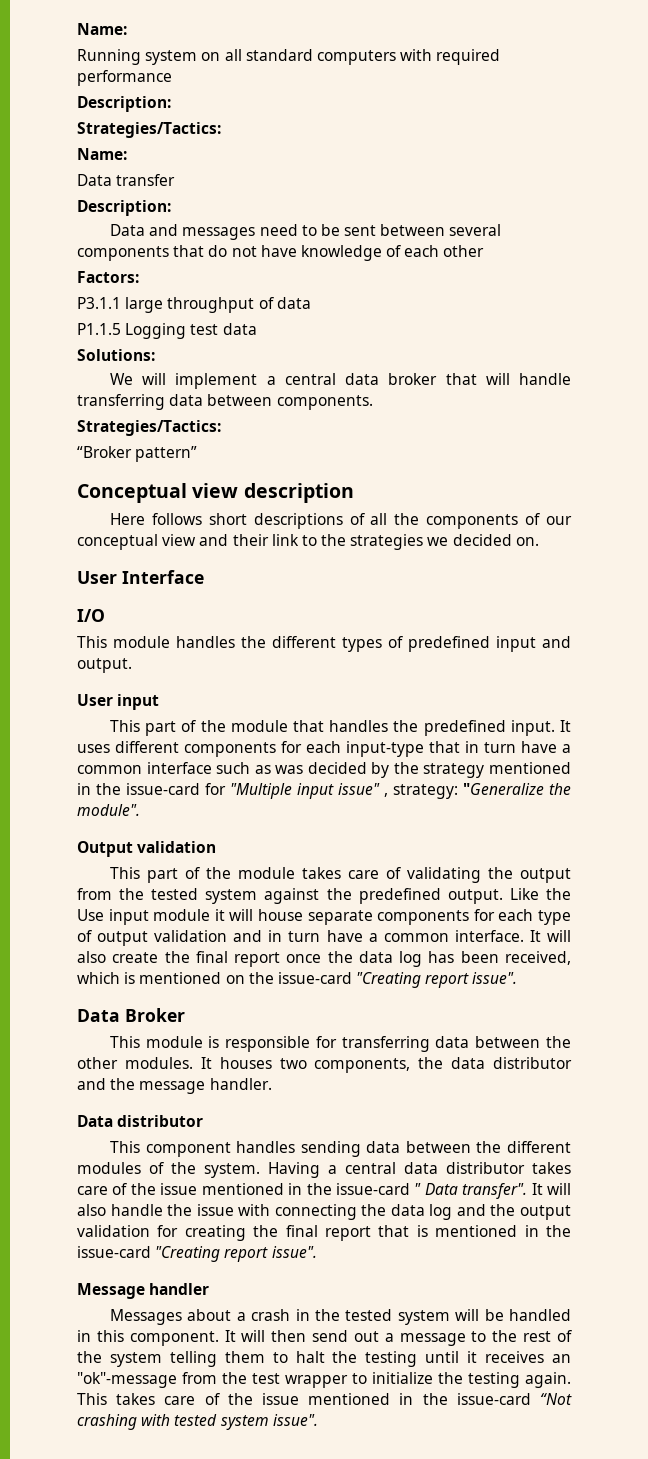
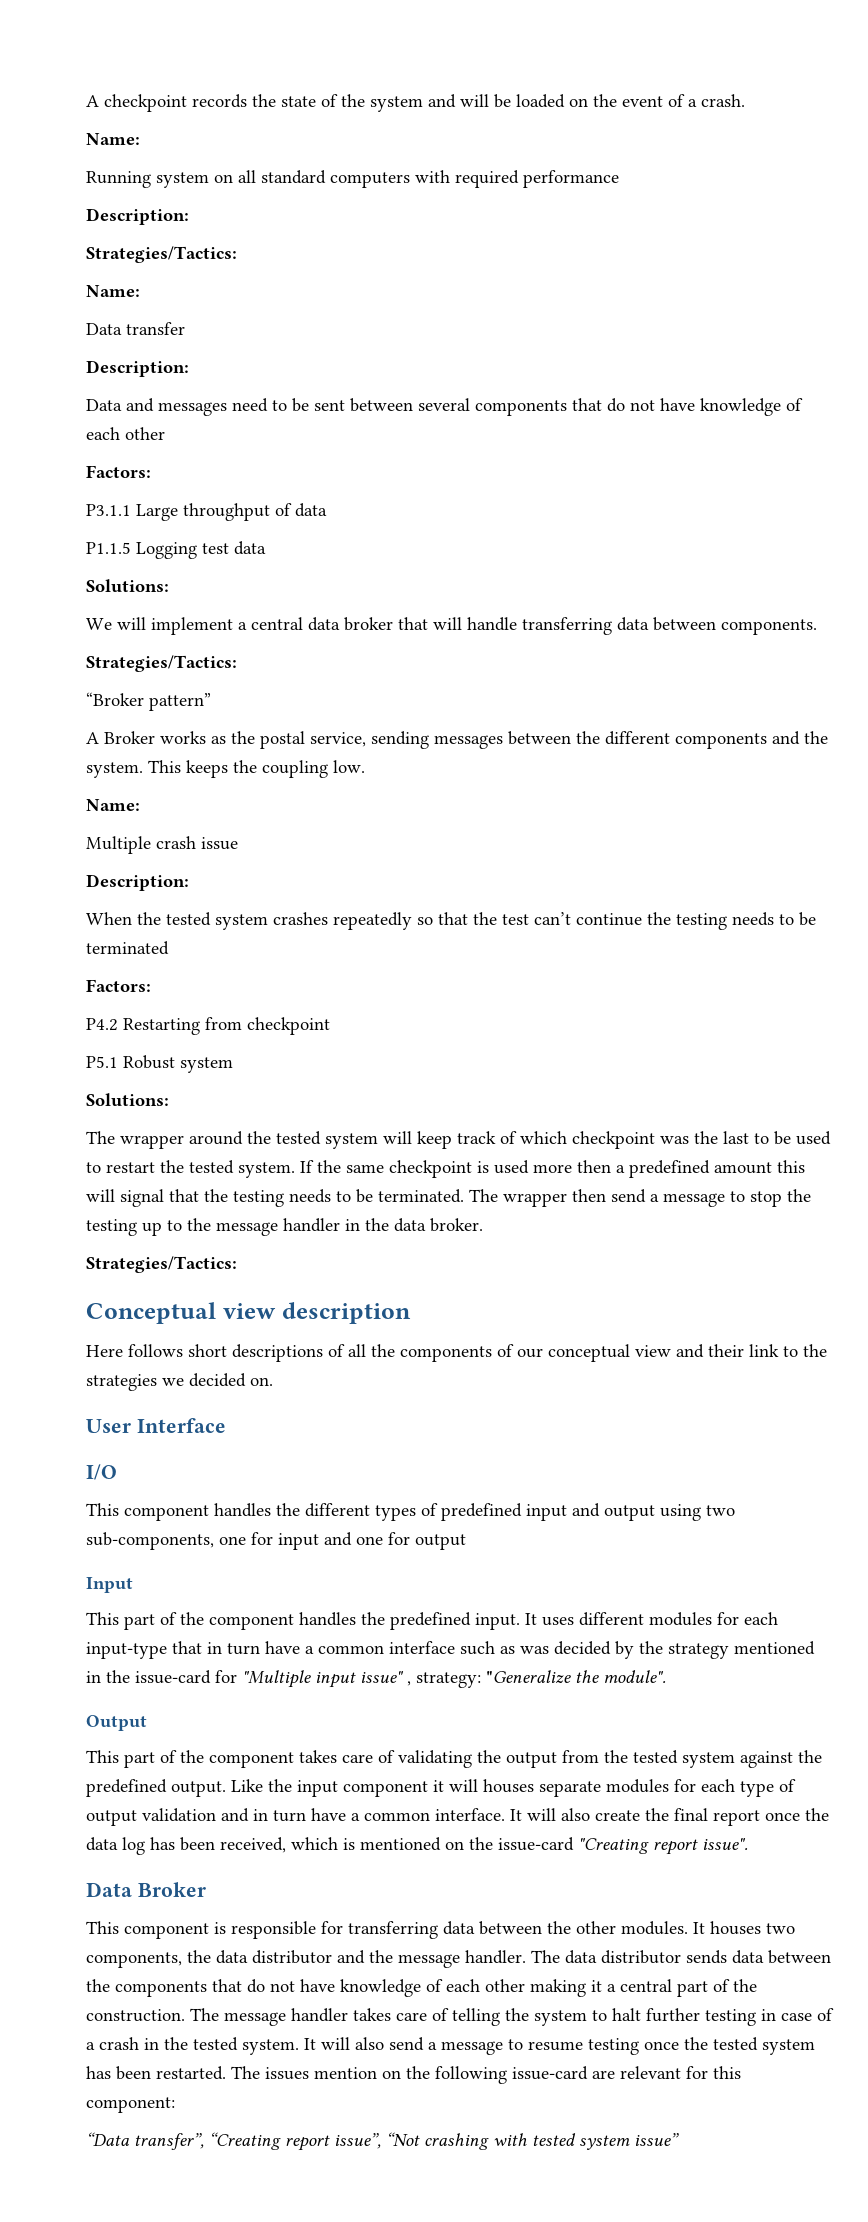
(77, 29) none -> [86,94,745,112] A checkpoint records the state of the system and will be loaded on the event of a crash. //
[125,297,164,313] large -> [136,504,178,521] Large
(198, 454) none -> [86,731,828,749] [86,760,365,778] [86,799,140,811] [86,836,238,854] [86,874,189,891] [86,912,816,930] [86,941,169,955] [86,979,151,992] [86,1017,330,1035] [86,1055,233,1073] [86,1093,169,1107] [86,1131,831,1149] [86,1160,805,1178] [86,1189,811,1207] [86,1218,483,1236] [86,1256,237,1273] // A Broker works as the postal service, sending messages between the different components and the system. This keeps the coupling low. // Name: // Multiple crash issue // Description: // When the tested system crashes repeatedly so that the test can’t continue the testing needs to be terminated // Factors: // P4.2 Restarting from checkpoint // P5.1 Robust system // Solutions: // The wrapper around the tested system will keep track of which checkpoint was the last to be used to restart the tested system. If the same checkpoint is used more then a predefined amount this will signal that the testing needs to be terminated. The wrapper then send a message to stop the testing up to the message handler in the data broker. // Strategies/Tactics:
[113,636,170,648] module -> [124,1505,209,1521] component
[77,658,132,673] [77,694,160,710] [109,720,324,736] output. // User input // This part of the module that -> [604,1504,735,1521] [86,1532,466,1550] [86,1577,133,1593] [86,1612,294,1630] output using two sub-components, one for input and one for output // Input // This part of the component
[184,742,276,757] components -> [649,1612,712,1626] modules
[137,841,217,853] [109,867,295,883] validation // This part of the module -> [86,1750,294,1768] // This part of the component
[77,909,470,925] Use input module it will house separate components -> [297,1779,669,1797] input component it will houses separate modules
[145,1036,203,1048] module -> [124,1923,209,1939] component
[77,1115,204,1127] [109,1141,571,1157] [77,1162,571,1178] [77,1183,572,1199] [77,1204,571,1220] [77,1225,571,1241] [77,1246,317,1262] [77,1283,210,1299] [109,1309,232,1325] // Data distributor // This component handles sending data between the different modules of the system. Having a central data distributor takes care of the issue mentioned in the issue-card " Data transfer". It will also handle the issue with connecting the data log and the output validation for creating the final report that is mentioned in the issue-card "Creating report issue". // Message handler // Messages about -> [531,1950,831,1964] [86,1979,757,1997] [86,2008,834,2026] The data distributor sends data between the components that do not have knowledge of each other making it a central part of the construction. The message handler takes care of telling the system to halt further testing in case of
[397,1309,571,1325] [77,1330,573,1346] [77,1351,572,1367] [77,1372,571,1388] [77,1393,531,1405] system will be handled in this component. It will then send out a message to the rest of the system telling them to halt the testing until it receives an "ok"-message from the test wrapper to initialize the testing again. This takes care of the issue mentioned in the issue-card -> [242,2037,815,2055] [86,2066,741,2084] [86,2097,175,2113] [86,2132,381,2151] system. It will also send a message to resume testing once the tested system has been restarted. The issues mention on the following issue-card are relevant for this component: // “Data transfer”, “Creating report issue”,
[272,1414,318,1426] issue". -> [634,2133,679,2146] issue”

